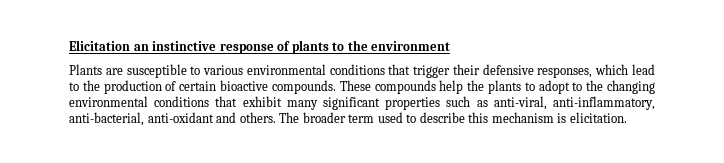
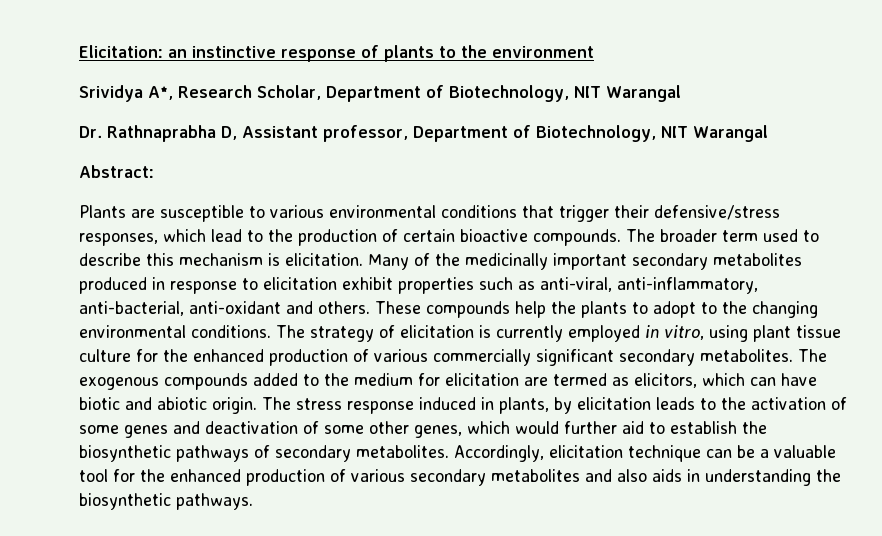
[69,40,130,51] Elicitation -> [79,45,163,58] Elicitation:
(451, 46) none -> [79,85,681,102] [79,125,768,142] [79,165,154,178] // Srividya A*, Research Scholar, Department of Biotechnology, NIT Warangal // Dr. Rathnaprabha D, Assistant professor, Department of Biotechnology, NIT Warangal // Abstract:
[482,64,534,75] defensive -> [654,205,780,220] defensive/stress
(336, 87) none -> [626,229,819,242] [79,253,802,270] [79,277,758,294] [79,301,370,316] The broader term used to describe this mechanism is elicitation. Many of the medicinally important secondary metabolites produced in response to elicitation exhibit properties such as anti-viral, anti-inflammatory, anti-bacterial, anti-oxidant and others.
[154,96,655,110] [69,112,627,126] conditions that exhibit many significant properties such as anti-viral, anti-inflammatory, anti-bacterial, anti-oxidant and others. The broader term used to describe this mechanism is elicitation. -> [191,325,841,342] [79,349,827,366] [79,373,817,390] [79,397,847,414] [79,421,767,438] [79,445,836,462] [79,469,841,486] [79,493,253,510] conditions. The strategy of elicitation is currently employed in vitro, using plant tissue culture for the enhanced production of various commercially significant secondary metabolites. The exogenous compounds added to the medium for elicitation are termed as elicitors, which can have biotic and abiotic origin. The stress response induced in plants, by elicitation leads to the activation of some genes and deactivation of some other genes, which would further aid to establish the biosynthetic pathways of secondary metabolites. Accordingly, elicitation technique can be a valuable tool for the enhanced production of various secondary metabolites and also aids in understanding the biosynthetic pathways.

